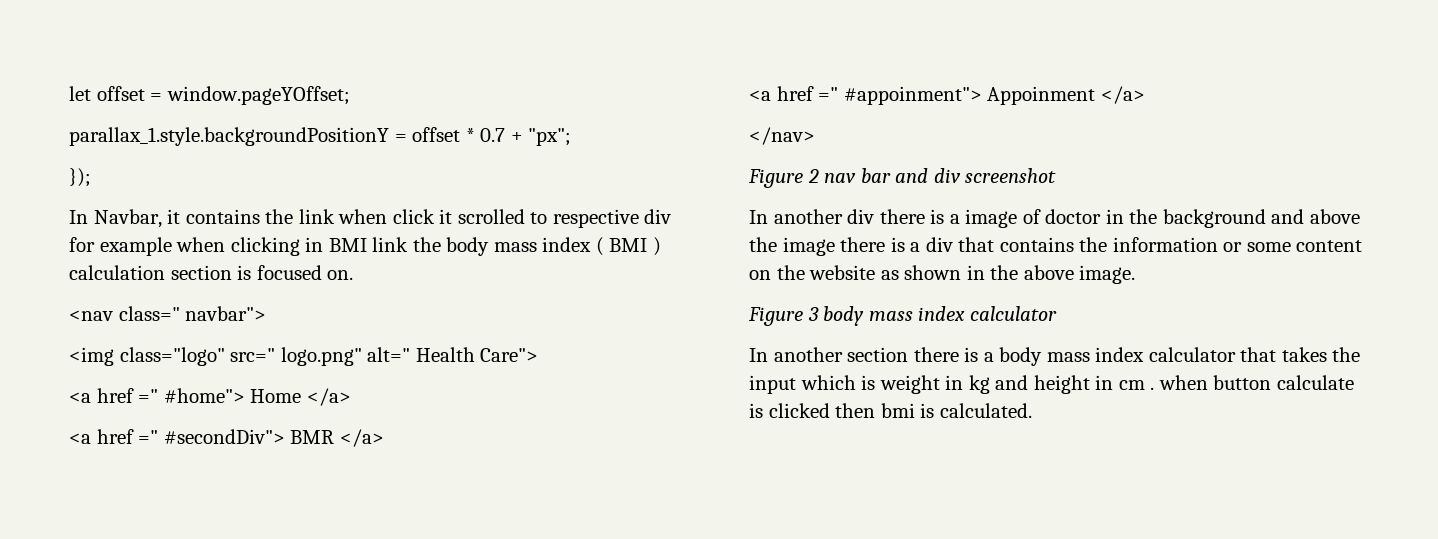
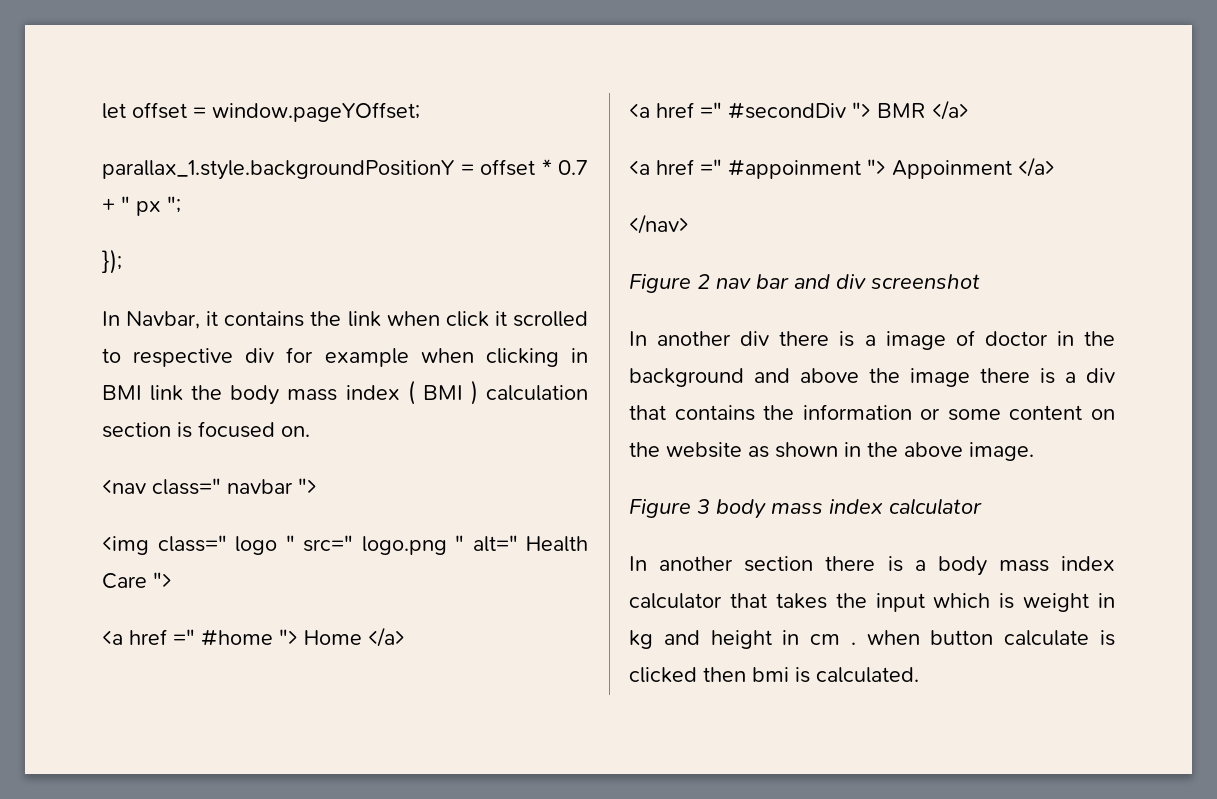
[528,128,572,146] "px"; -> [121,196,181,216] " px ";
[185,306,267,321] navbar"> -> [227,478,317,494] navbar ">
[119,347,539,366] [69,388,245,403] class="logo" src=" logo.png" alt=" Health Care"> // <a href =" #home"> -> [157,535,588,555] [102,572,172,589] [102,629,298,646] class=" logo " src=" logo.png " alt=" Health Care "> // <a href =" #home ">
[163,429,285,444] #secondDiv"> -> [728,102,871,119] #secondDiv ">
[843,86,982,105] #appoinment"> -> [728,159,886,179] #appoinment ">

